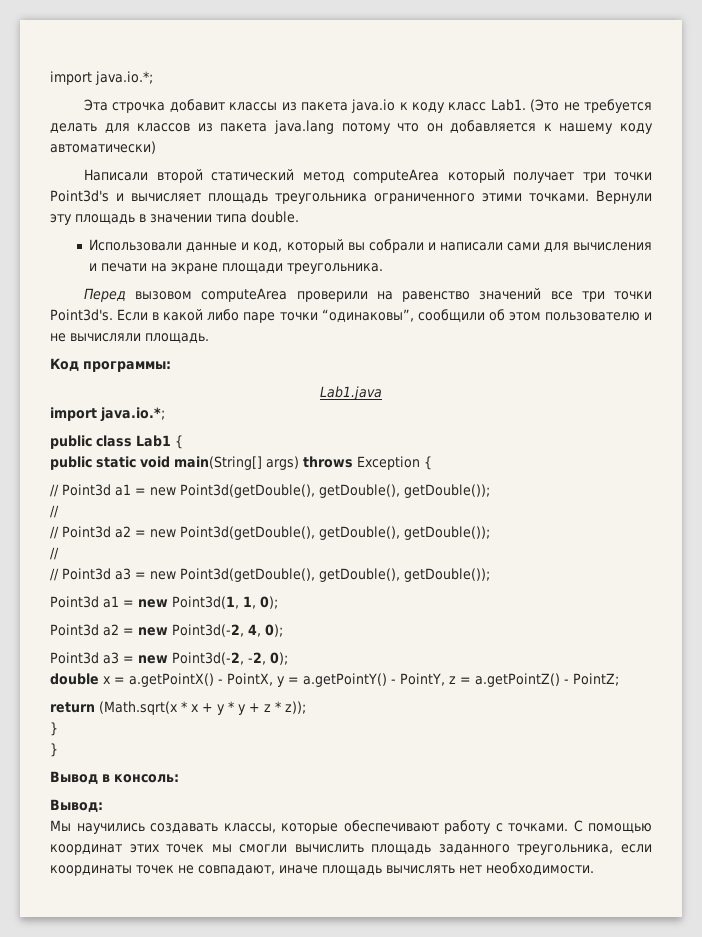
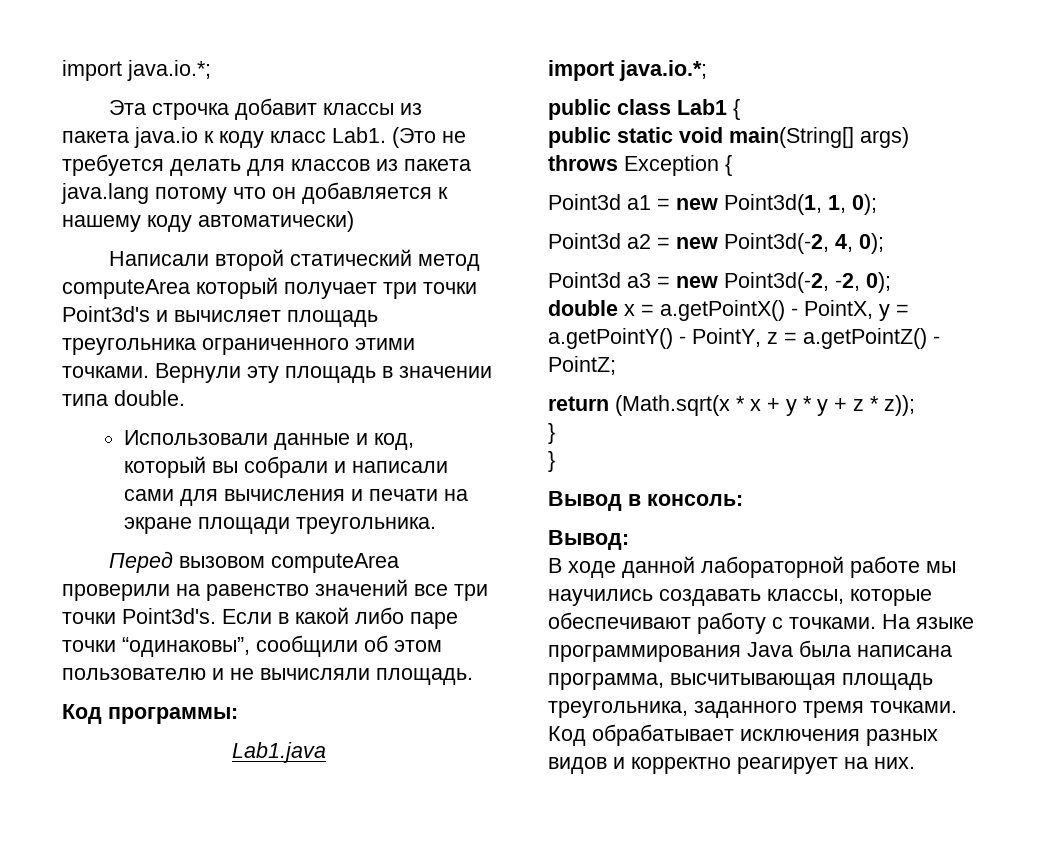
[50,484,490,498] [50,505,59,518] [50,526,490,540] [50,547,59,560] [50,568,490,582] // // Point3d a1 = new Point3d(getDouble(), getDouble(), getDouble()); // // // // Point3d a2 = new Point3d(getDouble(), getDouble(), getDouble()); // // // // Point3d a3 = new Point3d(getDouble(), getDouble(), getDouble()); -> (732, 165) none
[50,820,71,831] Мы -> [548,556,956,578] В ходе данной лабораторной работе мы
[573,820,652,833] [50,844,652,855] [50,862,594,876] С помощью координат этих точек мы смогли вычислить площадь заданного треугольника, если координаты точек не совпадают, иначе площадь вычислять нет необходимости. -> [882,614,974,629] [548,640,952,662] [548,673,933,690] [548,701,957,718] [548,724,938,746] [548,757,915,774] На языке программирования Java была написана программа, высчитывающая площадь треугольника, заданного тремя точками. Код обрабатывает исключения разных видов и корректно реагирует на них.

